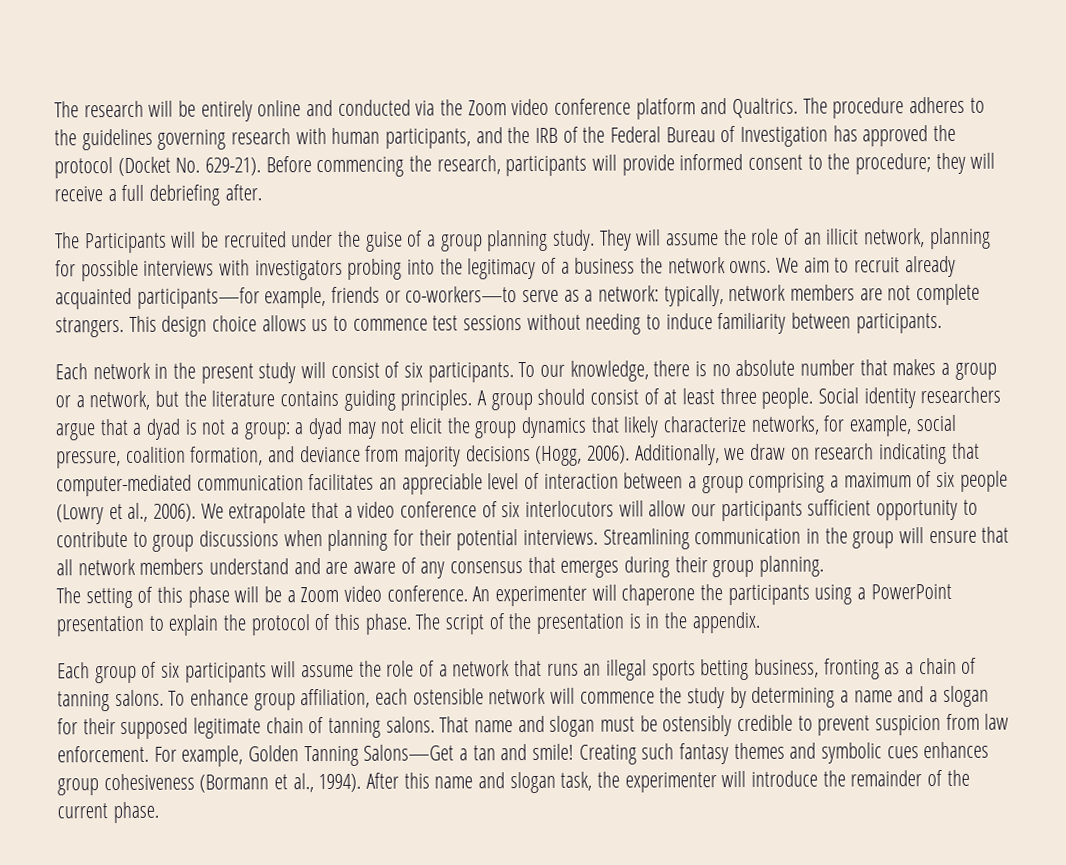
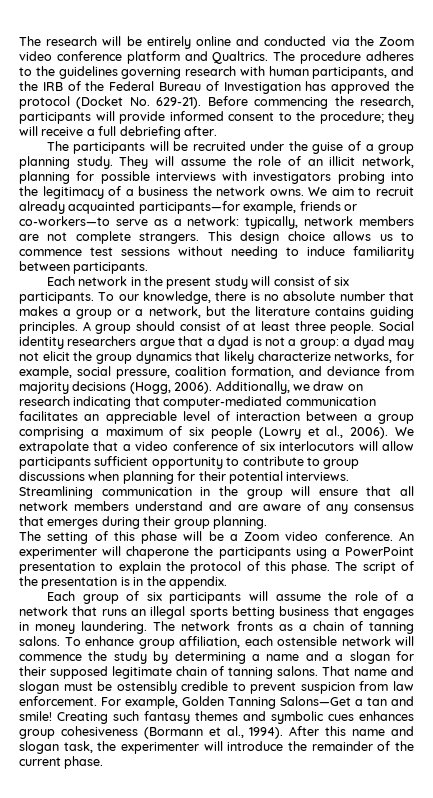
[84,232,167,254] Participants -> [73,142,146,154] participants
[691,504,717,517] our -> (415, 446) none
[754,658,880,680] business, fronting -> [279,606,414,619] [19,621,273,634] business that engages in money laundering. The network fronts

